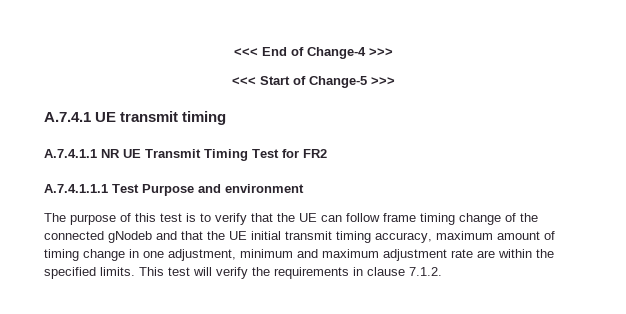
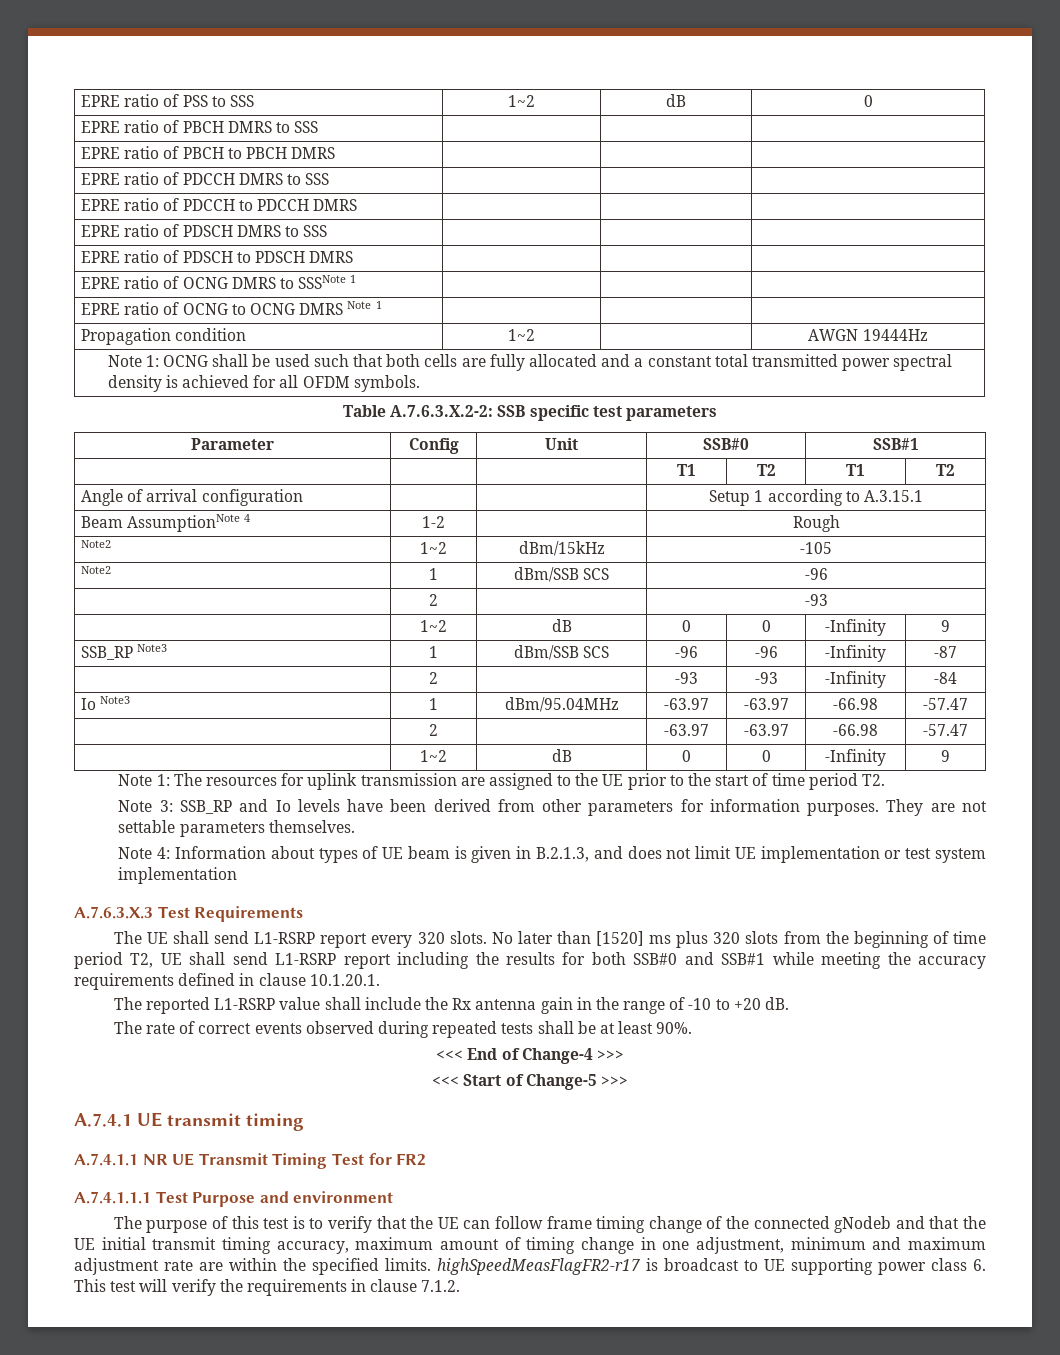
(233, 52) none -> [81,94,255,107] [507,95,535,107] [666,94,686,107] [863,95,873,107] [81,120,319,133] [81,146,336,159] [81,172,330,185] [81,198,358,211] [81,224,328,237] [81,250,354,263] [81,275,357,289] [81,301,382,315] [81,328,247,345] [507,329,535,341] [808,329,928,341] [107,354,953,371] [107,375,420,392] [343,405,717,421] [191,438,274,450] [408,438,459,454] [545,438,578,450] [703,438,749,450] [872,438,919,450] [677,464,696,476] [756,464,776,476] [846,464,865,476] [936,464,955,476] [81,489,303,506] [709,489,923,506] [81,514,251,532] [421,516,445,528] [792,515,840,532] [81,540,112,548] [419,542,447,554] [518,541,605,556] [800,542,832,554] [81,566,112,574] [428,568,438,580] [513,567,610,582] [804,568,828,580] [428,594,438,606] [804,594,828,606] [419,620,447,632] [551,619,572,632] [682,620,691,632] [761,620,771,632] [825,619,886,636] [941,620,950,632] [81,644,168,660] [428,646,438,658] [513,645,610,660] [675,646,698,658] [754,646,778,658] [825,645,886,662] [934,646,957,658] [428,672,438,684] [675,672,698,684] [754,672,778,684] [825,671,886,688] [934,672,957,684] [81,696,131,710] [428,698,438,710] [504,697,619,712] [664,698,709,710] [743,698,789,710] [833,698,878,710] [923,698,968,710] [428,724,438,736] [664,724,709,736] [743,724,789,736] [833,724,878,736] [923,724,968,736] [419,750,447,762] [551,749,572,762] [682,750,691,762] [761,750,771,762] [825,749,886,766] [941,750,950,762] [118,773,885,790] [118,799,987,816] [118,820,355,837] [118,846,987,863] [118,867,238,884] [74,906,304,922] [113,931,986,948] [74,952,987,969] [74,973,380,990] [113,997,789,1014] [113,1021,693,1038] EPRE ratio of PSS to SSS | 1~2 | dB | 0 // EPRE ratio of PBCH DMRS to SSS | | | // EPRE ratio of PBCH to PBCH DMRS | | | // EPRE ratio of PDCCH DMRS to SSS | | | // EPRE ratio of PDCCH to PDCCH DMRS | | | // EPRE ratio of PDSCH DMRS to SSS | | | // EPRE ratio of PDSCH to PDSCH DMRS | | | // EPRE ratio of OCNG DMRS to SSSNote 1 | | | // EPRE ratio of OCNG to OCNG DMRS Note 1 | | | // Propagation condition | 1~2 | | AWGN 19444Hz // Note 1: OCNG shall be used such that both cells are fully allocated and a constant total transmitted power spectral density is achieved for all OFDM symbols. // Table A.7.6.3.X.2-2: SSB specific test parameters // Parameter | Config | Unit | SSB#0 | SSB#1 // | | | T1 | T2 | T1 | T2 // Angle of arrival configuration | | | Setup 1 according to A.3.15.1 // Beam AssumptionNote 4 | 1-2 | | Rough // Note2 | 1~2 | dBm/15kHz | -105 // Note2 | 1 | dBm/SSB SCS | -96 // | 2 | | -93 // | 1~2 | dB | 0 | 0 | -Infinity | 9 // SSB_RP Note3 | 1 | dBm/SSB SCS | -96 | -96 | -Infinity | -87 // | 2 | | -93 | -93 | -Infinity | -84 // Io Note3 | 1 | dBm/95.04MHz | -63.97 | -63.97 | -66.98 | -57.47 // | 2 | | -63.97 | -63.97 | -66.98 | -57.47 // | 1~2 | dB | 0 | 0 | -Infinity | 9 // Note 1: The resources for uplink transmission are assigned to the UE prior to the start of time period T2. // Note 3: SSB_RP and Io levels have been derived from other parameters for information purposes. They are not settable parameters themselves. // Note 4: Information about types of UE beam is given in B.2.1.3, and does not limit UE implementation or test system implementation // A.7.6.3.X.3 Test Requirements // The UE shall send L1-RSRP report every 320 slots. No later than [1520] ms plus 320 slots from the beginning of time period T2, UE shall send L1-RSRP report including the results for both SSB#0 and SSB#1 while meeting the accuracy requirements defined in clause 10.1.20.1. // The reported L1-RSRP value shall include the Rx antenna gain in the range of -10 to +20 dB. // The rate of correct events observed during repeated tests shall be at least 90%. //
(135, 271) none -> [437,1258,986,1275] highSpeedMeasFlagFR2-r17 is broadcast to UE supporting power class 6.

